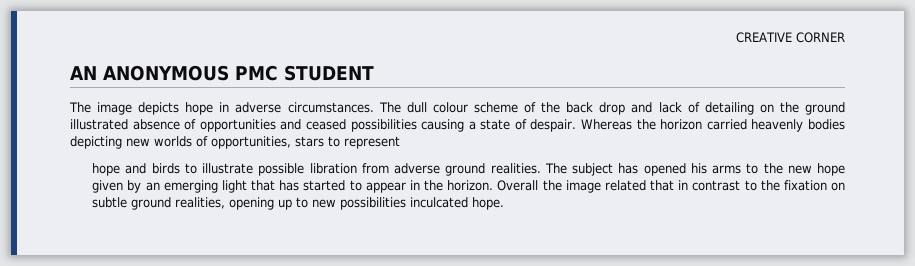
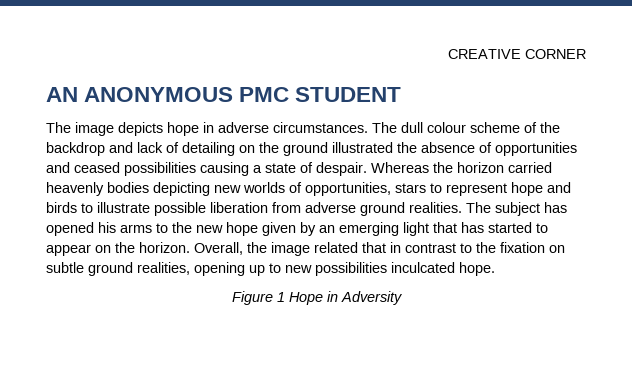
[566,102,626,115] back drop -> [46,142,105,156] backdrop
(128, 124) none -> [397,142,417,153] the
(400, 142) // -> (507, 189) none
[309,163,357,174] libration -> [210,202,268,213] liberation
[409,180,420,190] in -> [95,245,111,253] on
[497,180,539,191] Overall -> [194,242,243,255] Overall,
(505, 203) none -> [231,291,402,305] // Figure 1 Hope in Adversity

